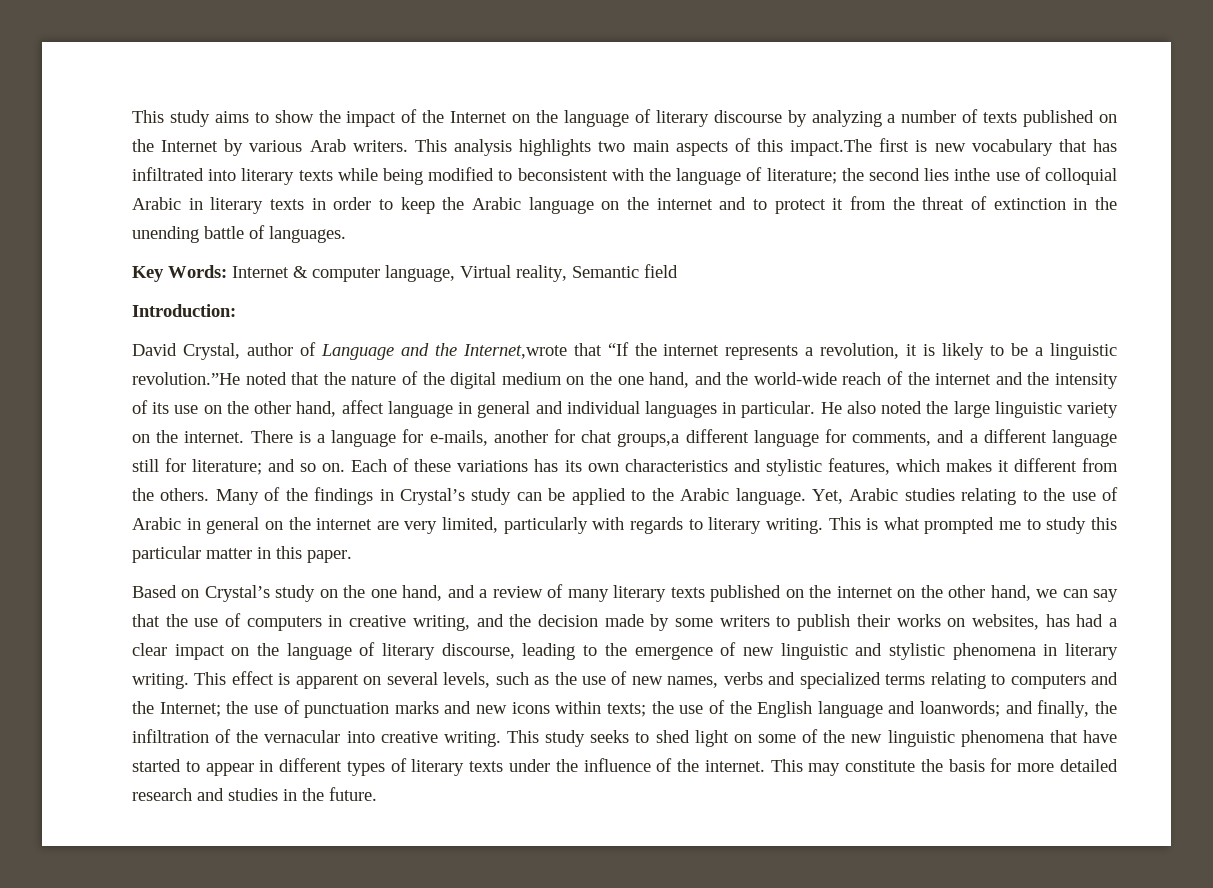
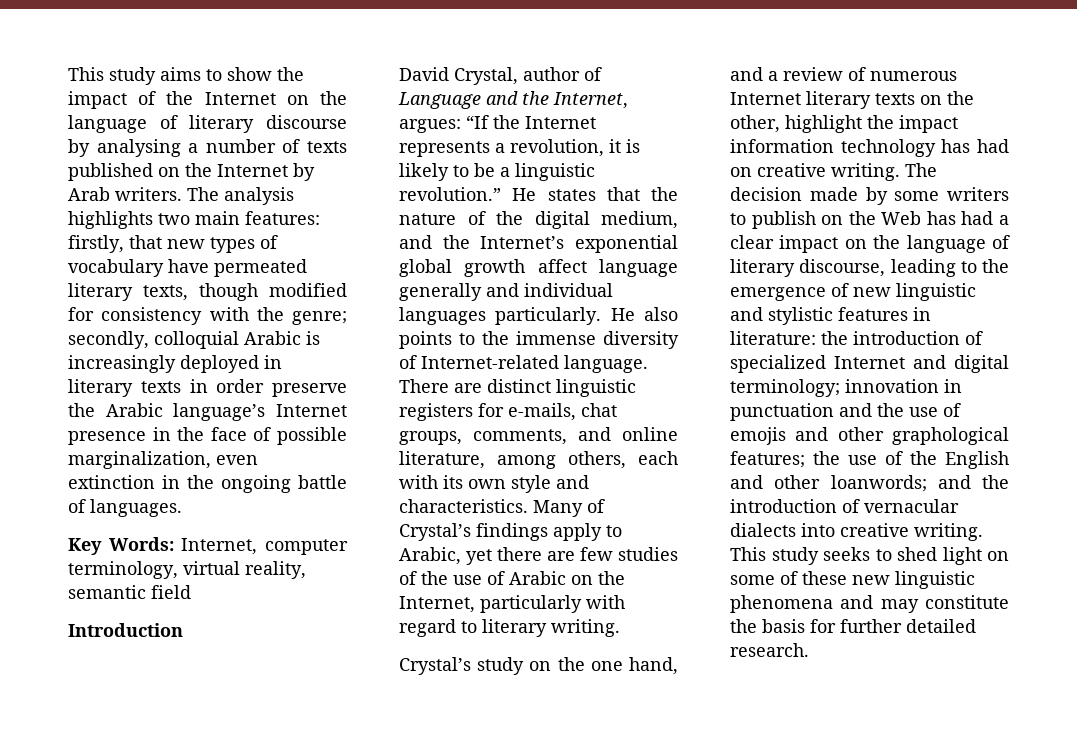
[811,110,882,127] analyzing -> [96,139,181,157] analysing
[249,140,303,152] various -> (315, 172) none
[414,139,447,152] This -> [187,187,219,201] The
[675,138,1117,156] [132,167,1118,185] [132,197,181,210] aspects of this impact.The first is new vocabulary that has infiltrated into literary texts while being modified to beconsistent with the language of literature; the second lies inthe use of colloquial Arabic -> [245,211,320,225] [68,235,278,253] [68,259,307,277] [68,283,347,301] [68,307,347,325] [68,331,320,349] [68,355,259,373] features: firstly, that new types of vocabulary have permeated literary texts, though modified for consistency with the genre; secondly, colloquial Arabic is increasingly deployed
[378,196,987,214] to keep the Arabic language on the internet and to protect it from the threat of -> [272,383,347,397] [68,403,347,421] [68,427,347,445] [68,451,258,469] preserve the Arabic language’s Internet presence in the face of possible marginalization, even
[132,226,199,243] unending -> [221,475,291,493] ongoing
[232,265,639,282] Internet & computer language, Virtual reality, Semantic -> [181,538,348,555] [68,561,306,579] [68,585,146,599] Internet, computer terminology, virtual reality, semantic
[132,304,236,317] Introduction: -> [68,623,183,637] Introduction
[462,343,602,359] Internet,wrote that -> [553,92,628,109] [399,119,461,133] Internet, argues:
[663,344,720,356] internet -> [525,116,596,129] Internet
[132,372,287,385] revolution.”He noted -> [399,187,596,201] revolution.” He states
[501,371,1118,389] [132,400,1119,418] [132,429,1118,447] [132,458,1118,476] [132,487,1118,505] [132,517,499,534] medium on the one hand, and the world-wide reach of the internet and the intensity of its use on the other hand, affect language in general and individual languages in particular. He also noted the large linguistic variety on the internet. There is a language for e-mails, another for chat groups,a different language for comments, and a different language still for literature; and so on. Each of these variations has its own characteristics and stylistic features, which makes it different from the others. Many of the findings in Crystal’s study can be applied to the Arabic language. Yet, Arabic studies relating to the use of Arabic in general on the internet are very limited, -> [601,211,678,229] [399,235,678,253] [399,259,678,277] [399,283,613,301] [399,307,678,325] [399,331,679,349] [399,355,648,373] [399,379,636,397] [399,403,617,421] [399,427,678,445] [399,451,678,469] [399,475,589,493] [399,499,605,517] [399,523,622,541] [399,547,678,565] [399,571,625,585] [399,596,475,613] medium, and the Internet’s exponential global growth affect language generally and individual languages particularly. He also points to the immense diversity of Internet-related language. There are distinct linguistic registers for e-mails, chat groups, comments, and online literature, among others, each with its own style and characteristics. Many of Crystal’s findings apply to Arabic, yet there are few studies of the use of Arabic on the Internet,
[629,517,683,534] regards -> [399,619,456,637] regard
[828,517,1117,534] [132,546,352,563] [132,585,200,598] This is what prompted me to study this particular matter in this paper. // Based on -> (620, 628) //
[567,585,1119,602] [132,613,532,631] many literary texts published on the internet on the other hand, we can say that the use of computers in creative writing, and the -> [870,71,957,81] [730,91,974,109] [730,115,958,133] [730,139,1009,157] [730,163,937,181] numerous Internet literary texts on the other, highlight the impact information technology has had on creative writing. The
[856,614,1039,630] their works on websites, -> [821,211,922,225] on the Web
[952,643,1119,660] [132,671,1119,689] [132,700,646,718] phenomena in literary writing. This effect is apparent on several levels, such as the use of new names, verbs and specialized terms relating to computers and the Internet; the use of punctuation marks and new icons within texts; -> [838,307,931,321] [730,331,983,345] [730,355,1009,373] [730,379,962,397] [730,403,961,421] [730,427,1009,445] [730,451,805,468] features in literature: the introduction of specialized Internet and digital terminology; innovation in punctuation and the use of emojis and other graphological features;
[817,700,1117,718] [132,729,341,743] language and loanwords; and finally, the infiltration of the vernacular -> [730,475,1009,492] [730,499,959,513] [730,523,796,537] and other loanwords; and the introduction of vernacular dialects
[823,730,846,743] the -> [802,571,847,585] these
[1049,730,1117,743] [132,758,803,776] that have started to appear in different types of literary texts under the influence of the internet. This -> [840,595,874,609] and
[1017,759,1118,772] [132,787,377,801] more detailed research and studies in the future. -> [840,619,976,633] [730,643,809,657] further detailed research.

